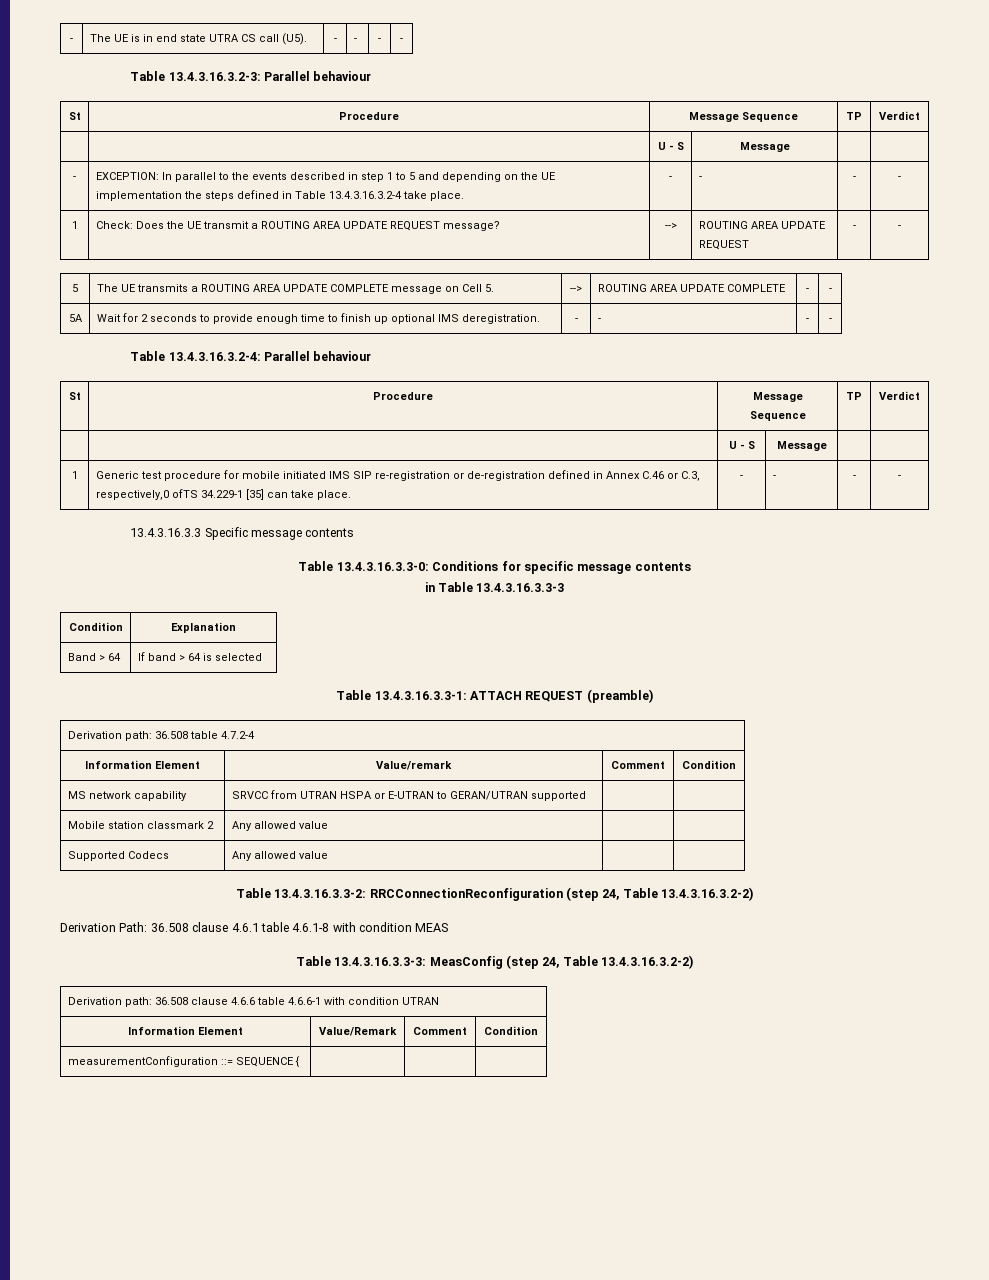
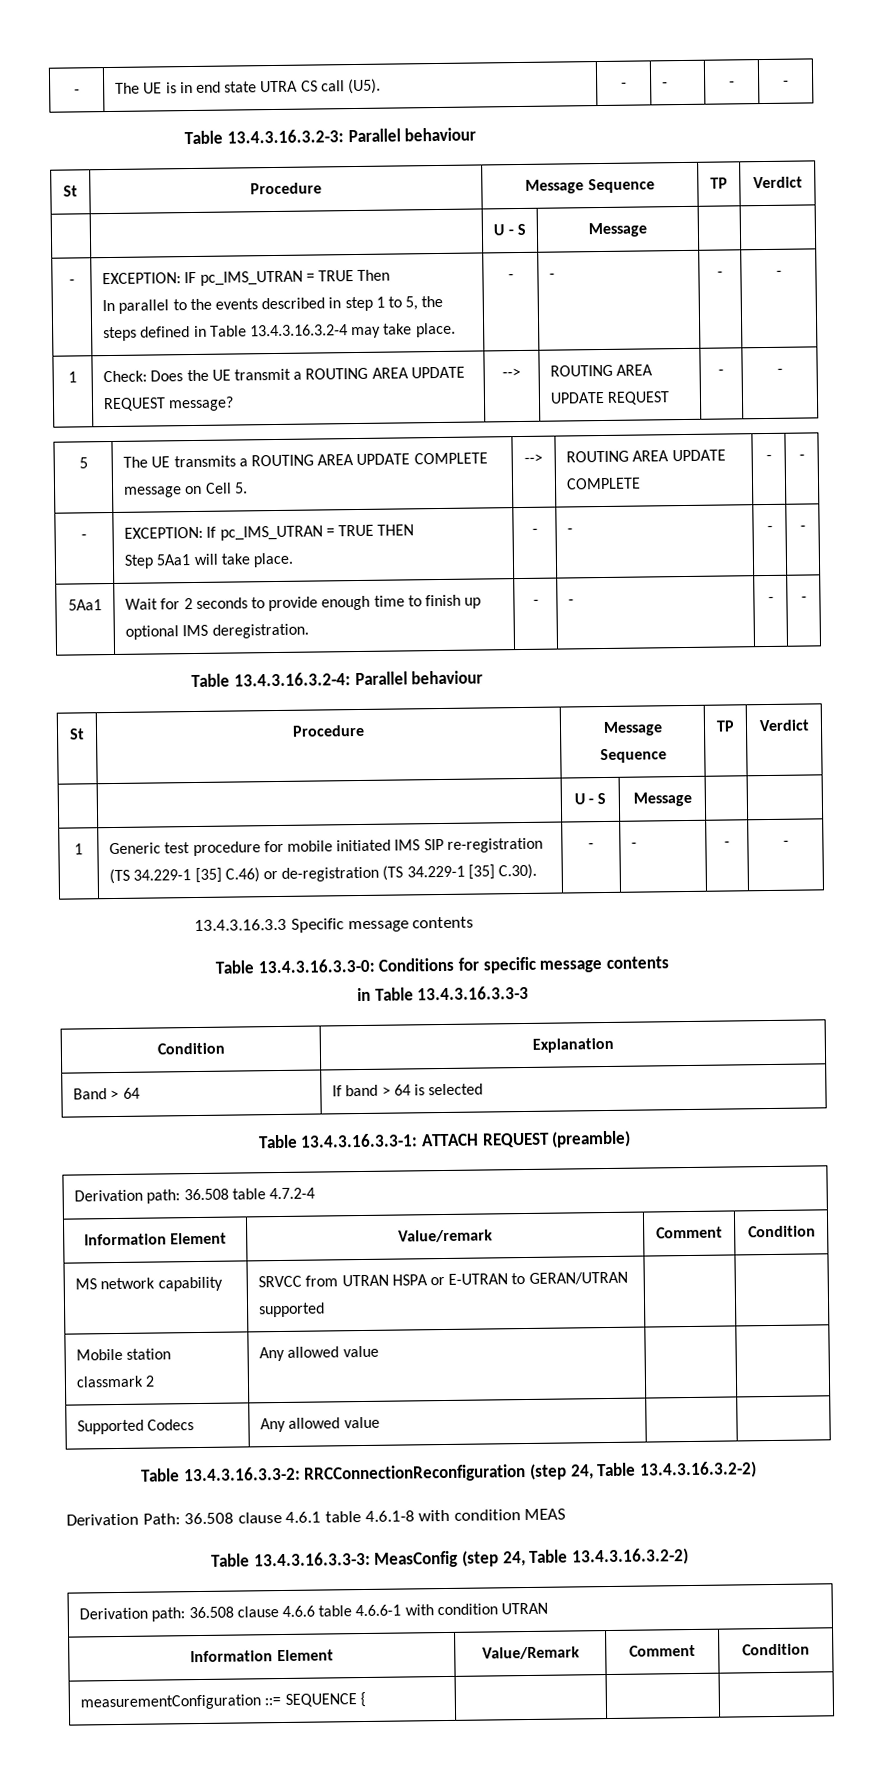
(159, 176) none -> [184,269,391,286] IF pc_IMS_UTRAN = TRUE Then //
[408,172,555,182] [95,191,182,201] 5 and depending on the UE implementation -> [405,296,419,311] 5,
(402, 195) none -> [351,326,382,339] may
[68,314,83,322] 5A -> [81,534,87,540] [124,524,415,541] [124,552,294,569] [531,528,538,534] [567,528,574,534] [766,525,773,532] [799,525,806,531] [68,599,102,611] - | EXCEPTION: If pc_IMS_UTRAN = TRUE THEN // Step 5Aa1 will take place. | - | - | - | - // 5Aa1
[452,470,700,481] [95,489,351,500] or de-registration defined in Annex C.46 or C.3, respectively,0 ofTS 34.229-1 [35] can take place. -> [109,863,537,885] (TS 34.229-1 [35] C.46) or de-registration (TS 34.229-1 [35] C.30).

